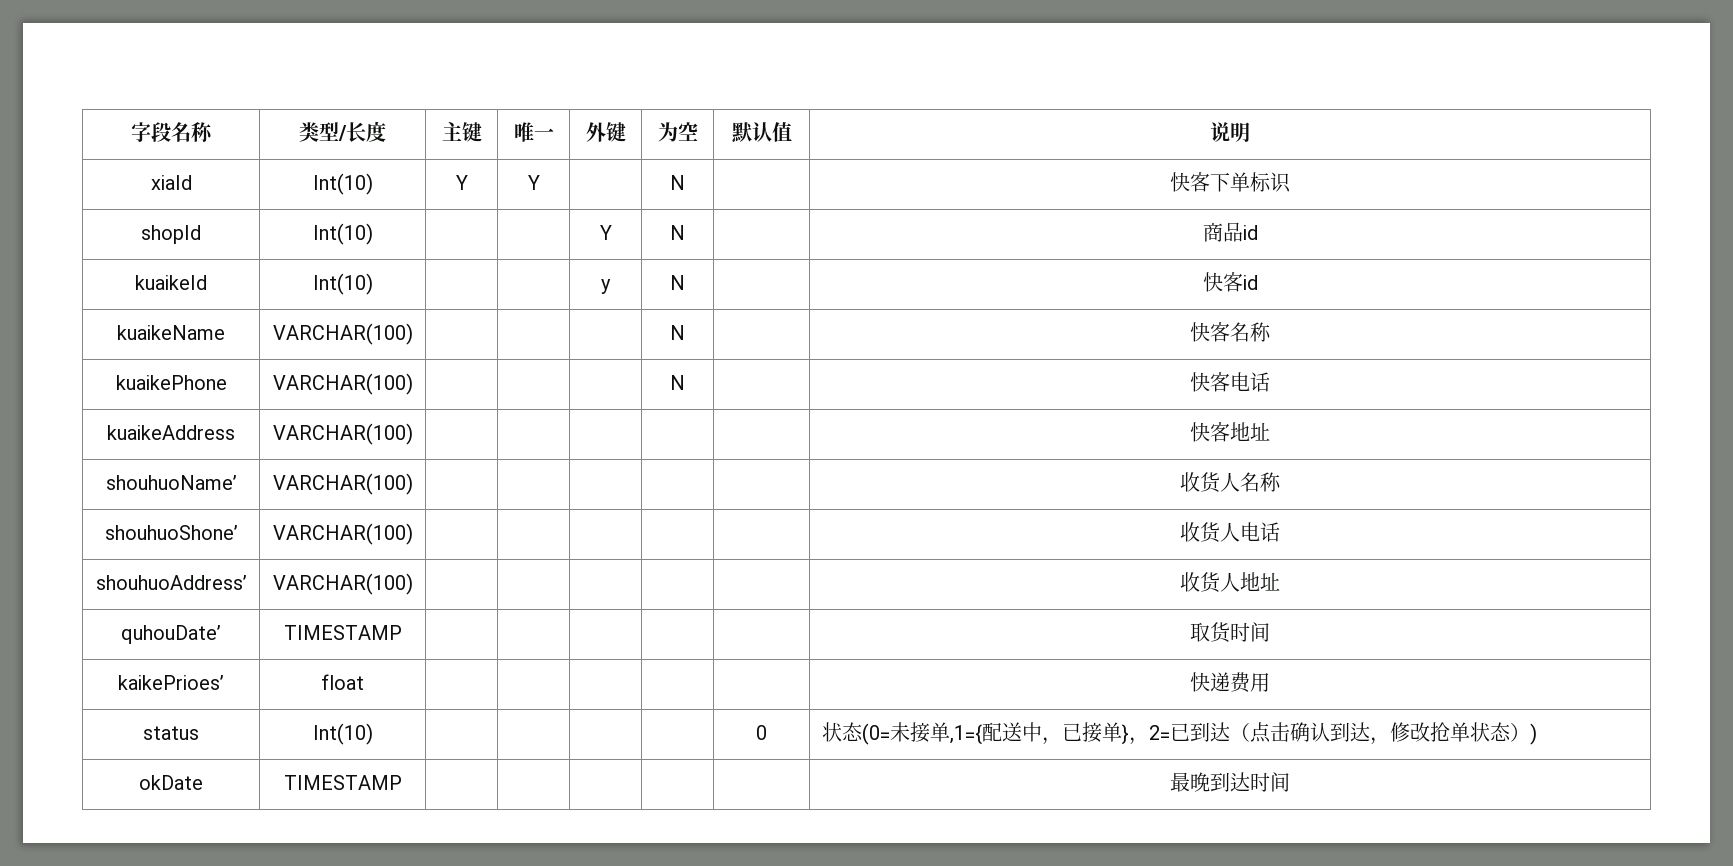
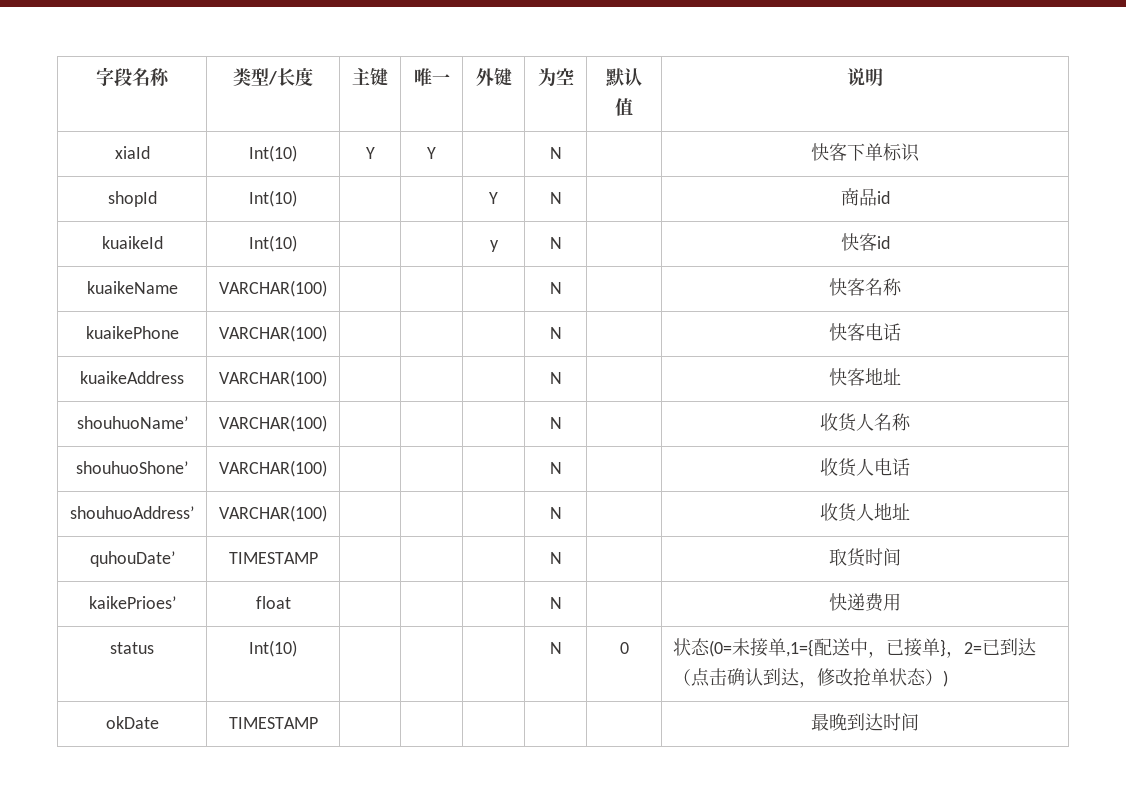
(413, 434) none -> [549,372,562,384] N
(413, 484) none -> [549,417,562,429] N
(413, 534) none -> [549,462,562,474] N
(413, 584) none -> [549,507,562,519] N
(402, 632) none -> [549,552,562,564] N
(364, 682) none -> [549,597,562,609] N
(373, 734) none -> [549,642,562,654] N

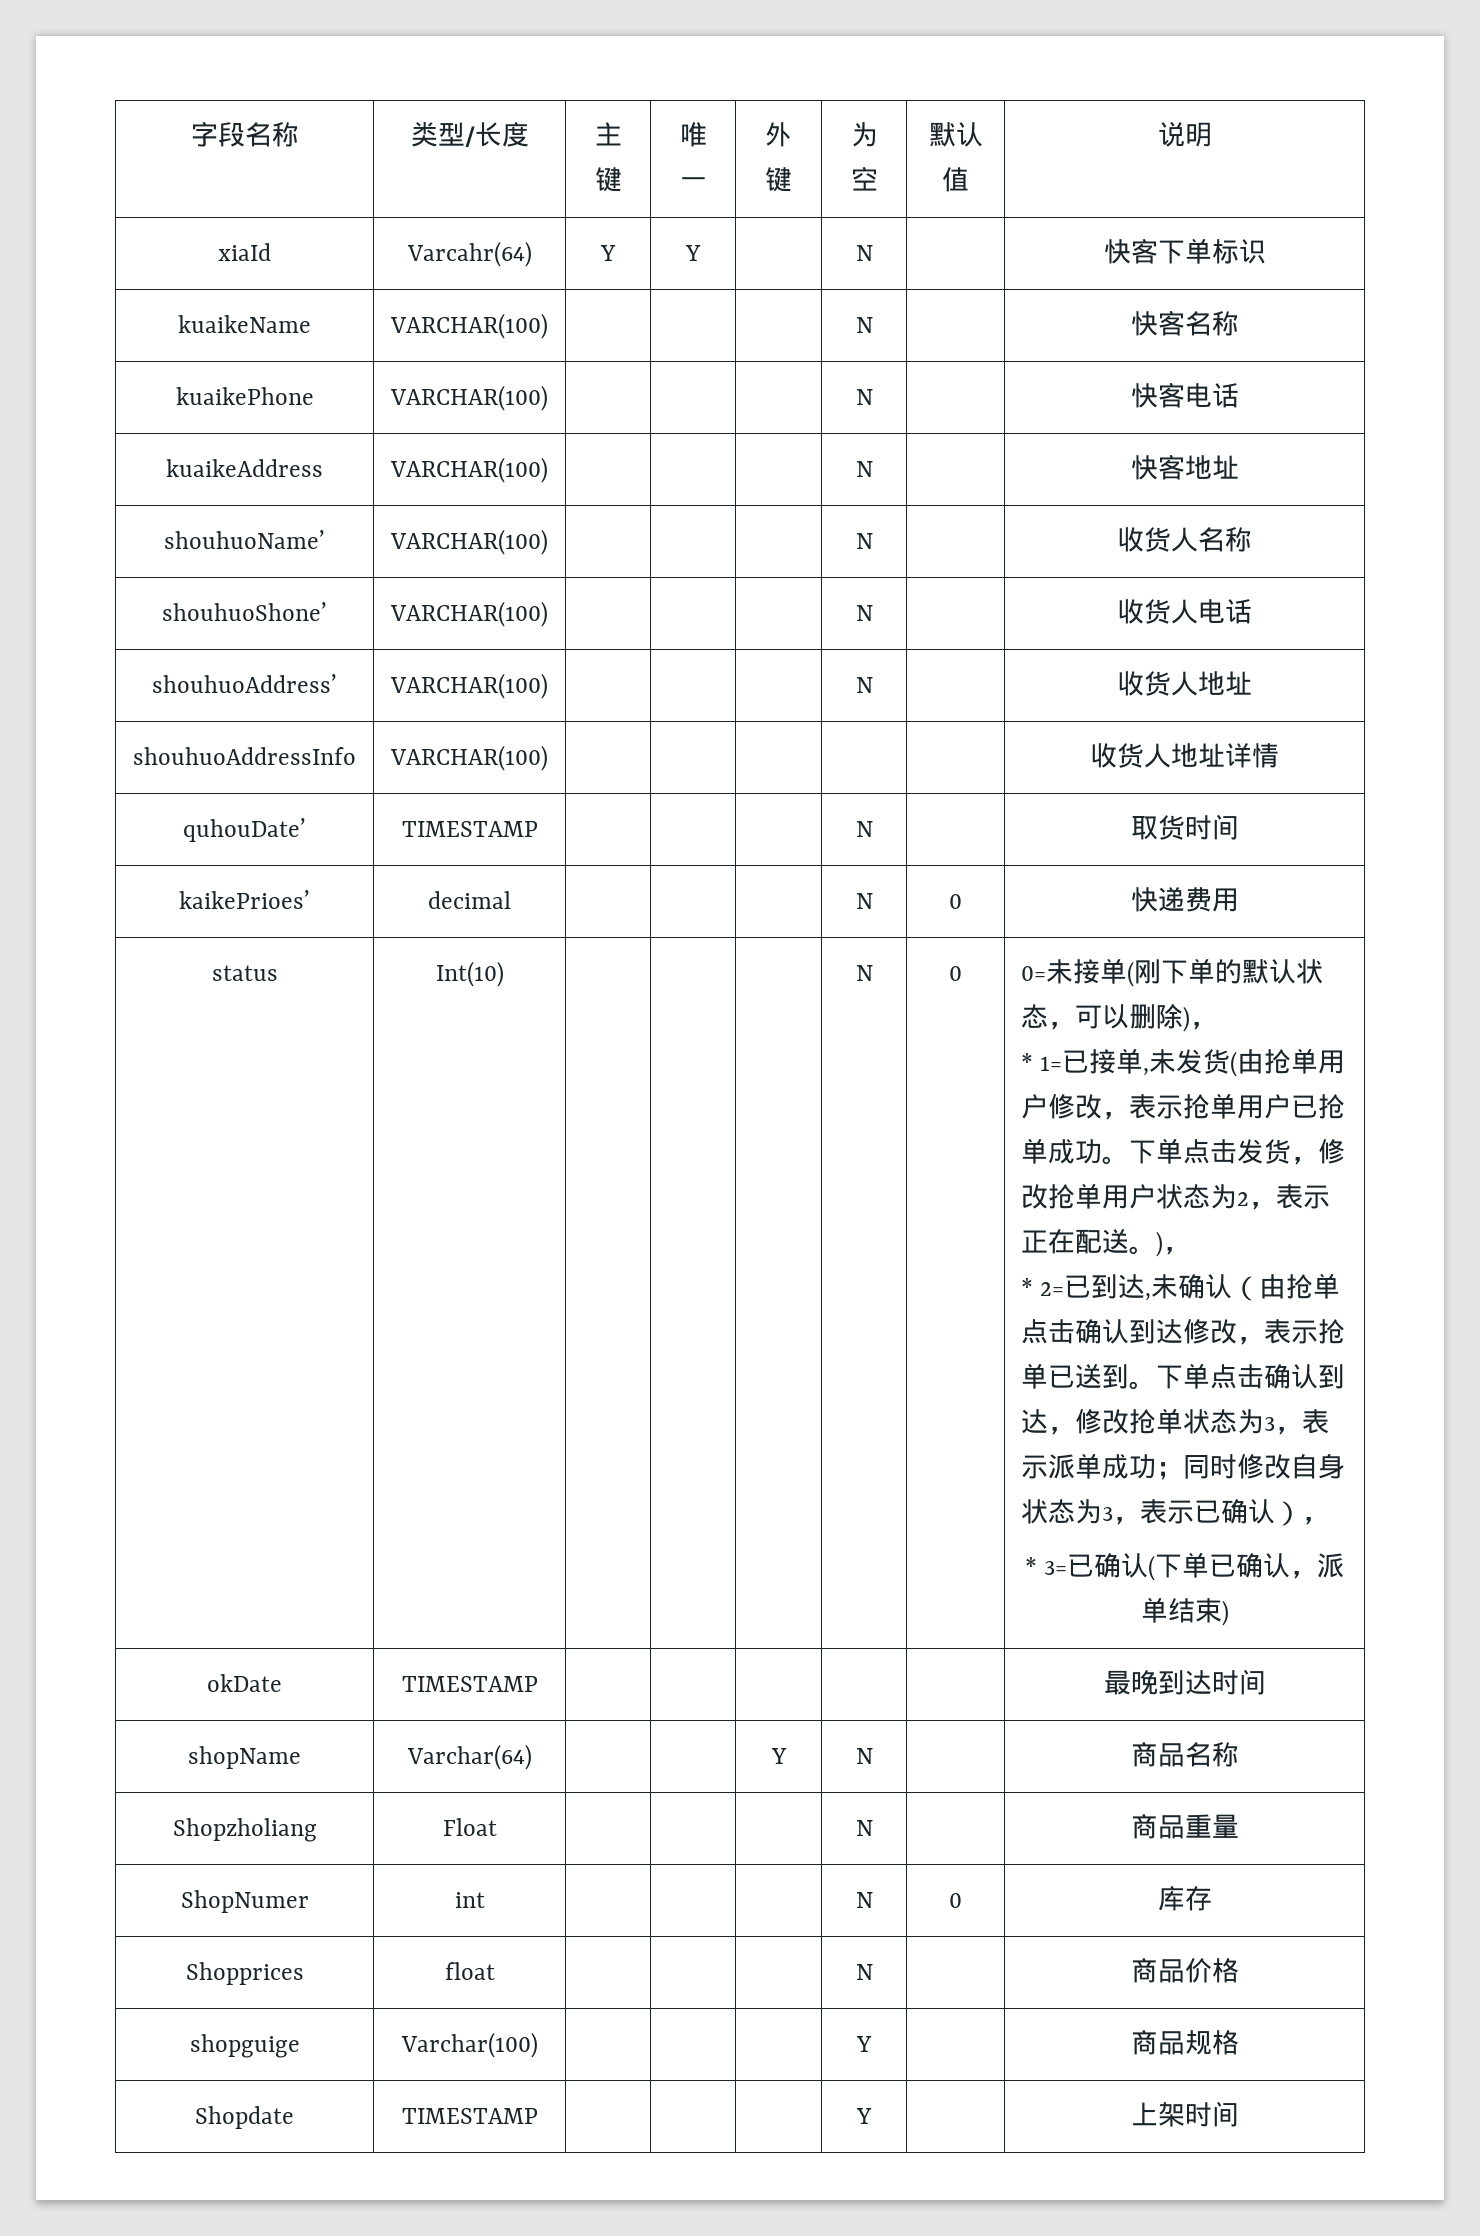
[249,145,297,162] Int(10) -> [406,241,532,267] Varcahr(64)
[107,191,157,207] [249,190,297,207] [489,192,498,204] [549,192,562,204] [840,188,890,206] [101,236,163,249] [249,235,297,252] [489,240,499,252] [549,237,562,249] [840,233,890,251] // shopId | Int(10) | | | Y | N | | 商品id // kuaikeId | Int(10) | | | y | N | | 快客id -> (1266, 251) none
(910, 511) none -> [133,747,356,765] [390,745,548,771] [1090,743,1279,768] // shouhuoAddressInfo | VARCHAR(100) | | | | | | 收货人地址详情
[255,596,291,609] [549,597,562,609] float | | | | N | -> [428,891,511,909] [855,893,873,909] [948,894,962,909] decimal | | | | N | 0
[673,638,1037,658] [673,669,692,686] 状态(0=未接单,1={配送中，已接单}，2=已到达（ -> [1021,958,1324,987] [1021,1004,1218,1032] [1021,1048,1346,1077] [1021,1093,1346,1120] [1021,1138,1346,1165] [1021,1183,1331,1210] [1021,1228,1191,1257] [1021,1273,1341,1301] [1021,1318,1346,1345] [1021,1363,1211,1390] 0=未接单(刚下单的默认状态，可以删除)， // * 1=已接单,未发货(由抢单用户修改，表示抢单用户已抢单成功。下单点击发货，修改抢单用户状态为2，表示正在配送。)， // * 2=已到达,未确认（由抢单点击确认到达修改，表示抢单已送到。下单
[925,669,944,686] ） -> [1237,1409,1330,1435] [1021,1453,1346,1480] [1021,1499,1330,1526] [1024,1552,1345,1581] [1140,1597,1222,1623] 为3，表示派单成功；同时修改自身状态为3，表示已确认）， // * 3=已确认(下单已确认，派单结束
(919, 722) none -> [188,1746,301,1769] [406,1744,532,1770] [770,1748,787,1764] [855,1748,873,1764] [1130,1742,1239,1767] [172,1818,317,1842] [442,1818,497,1836] [855,1820,873,1836] [1130,1814,1239,1839] [180,1890,309,1913] [454,1892,485,1908] [855,1892,873,1908] [948,1893,962,1908] [1157,1886,1212,1911] [185,1962,304,1985] [444,1962,495,1980] [855,1964,873,1980] [1130,1958,1239,1983] [189,2034,300,2058] [400,2032,538,2058] [856,2036,872,2052] [1130,2030,1239,2055] [195,2106,294,2129] [401,2108,538,2124] [856,2108,872,2124] [1130,2101,1239,2127] // shopName | Varchar(64) | | | Y | N | | 商品名称 // Shopzholiang | Float | | | | N | | 商品重量 // ShopNumer | int | | | | N | 0 | 库存 // Shopprices | float | | | | N | | 商品价格 // shopguige | Varchar(100) | | | | Y | | 商品规格 // Shopdate | TIMESTAMP | | | | Y | | 上架时间

